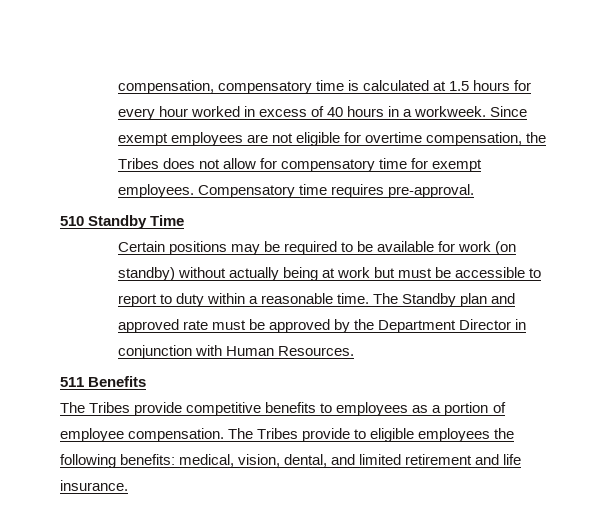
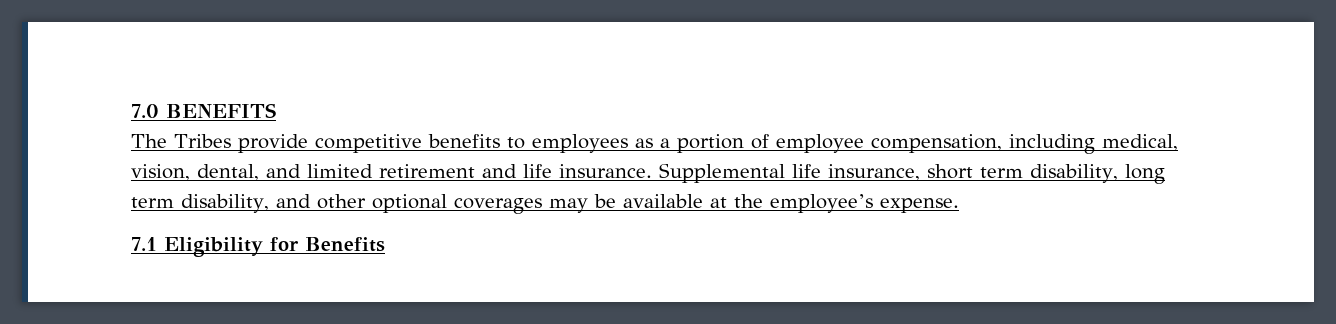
[117,80,532,94] [117,106,528,120] [117,132,547,146] [117,158,483,172] [117,184,475,198] [60,215,185,229] [117,241,517,255] [117,267,542,281] [117,293,516,307] [117,319,527,333] [117,345,355,359] [60,376,147,387] compensation, compensatory time is calculated at 1.5 hours for every hour worked in excess of 40 hours in a workweek. Since exempt employees are not eligible for overtime compensation, the Tribes does not allow for compensatory time for exempt employees. Compensatory time requires pre-approval. // 510 Standby Time // Certain positions may be required to be available for work (on standby) without actually being at work but must be accessible to report to duty within a reasonable time. The Standby plan and approved rate must be approved by the Department Director in conjunction with Human Resources. // 511 Benefits -> [131,103,276,118] 7.0 BENEFITS
[128,428,515,442] [60,454,176,468] compensation. The Tribes provide to eligible employees the following benefits: -> [870,134,1095,154] compensation, including
(128, 485) none -> [659,163,1165,184] [131,194,959,214] [131,237,385,257] Supplemental life insurance, short term disability, long term disability, and other optional coverages may be available at the employee’s expense. // 7.1 Eligibility for Benefits

